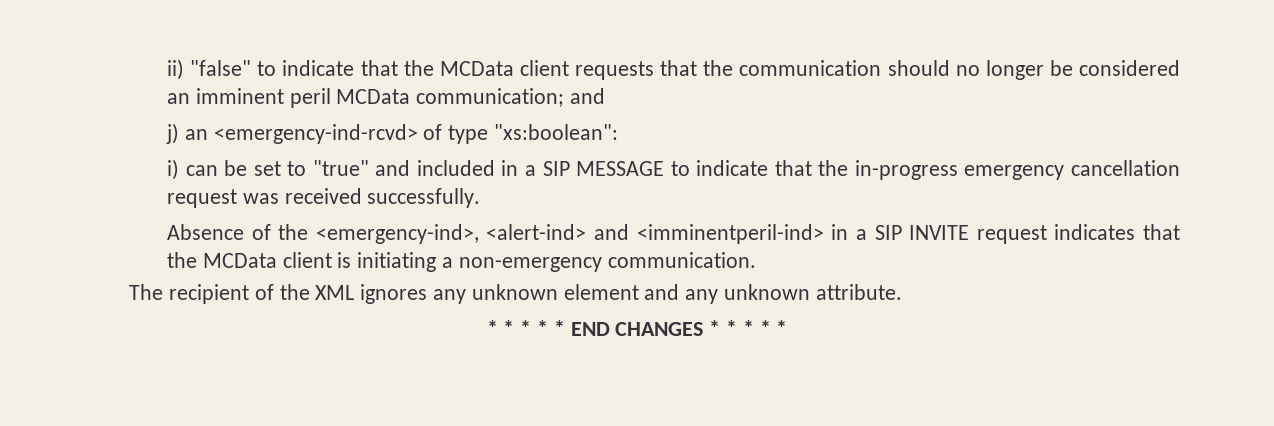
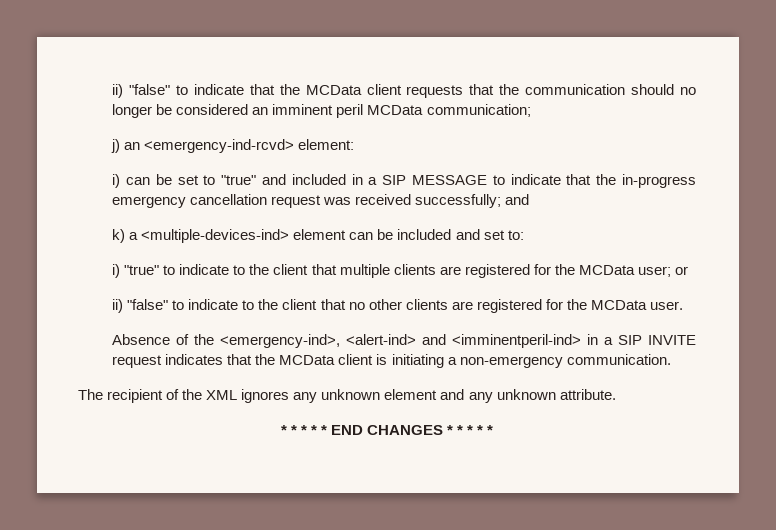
[570,88,606,104] and -> (531, 110) none
[423,124,619,144] of type "xs:boolean": -> [298,139,355,150] element:
[367,188,481,208] successfully. -> [415,194,530,208] [112,229,524,243] [112,264,688,278] [112,299,683,313] successfully; and // k) a <multiple-devices-ind> element can be included and set to: // i) "true" to indicate to the client that multiple clients are registered for the MCData user; or // ii) "false" to indicate to the client that no other clients are registered for the MCData user.

